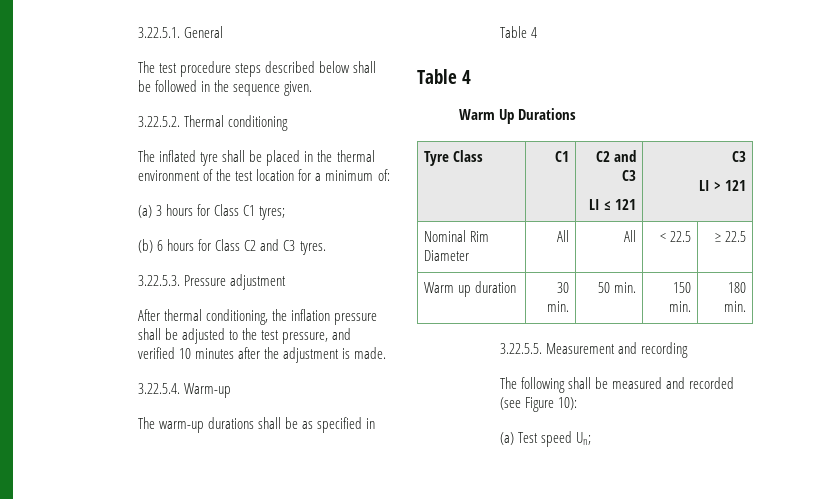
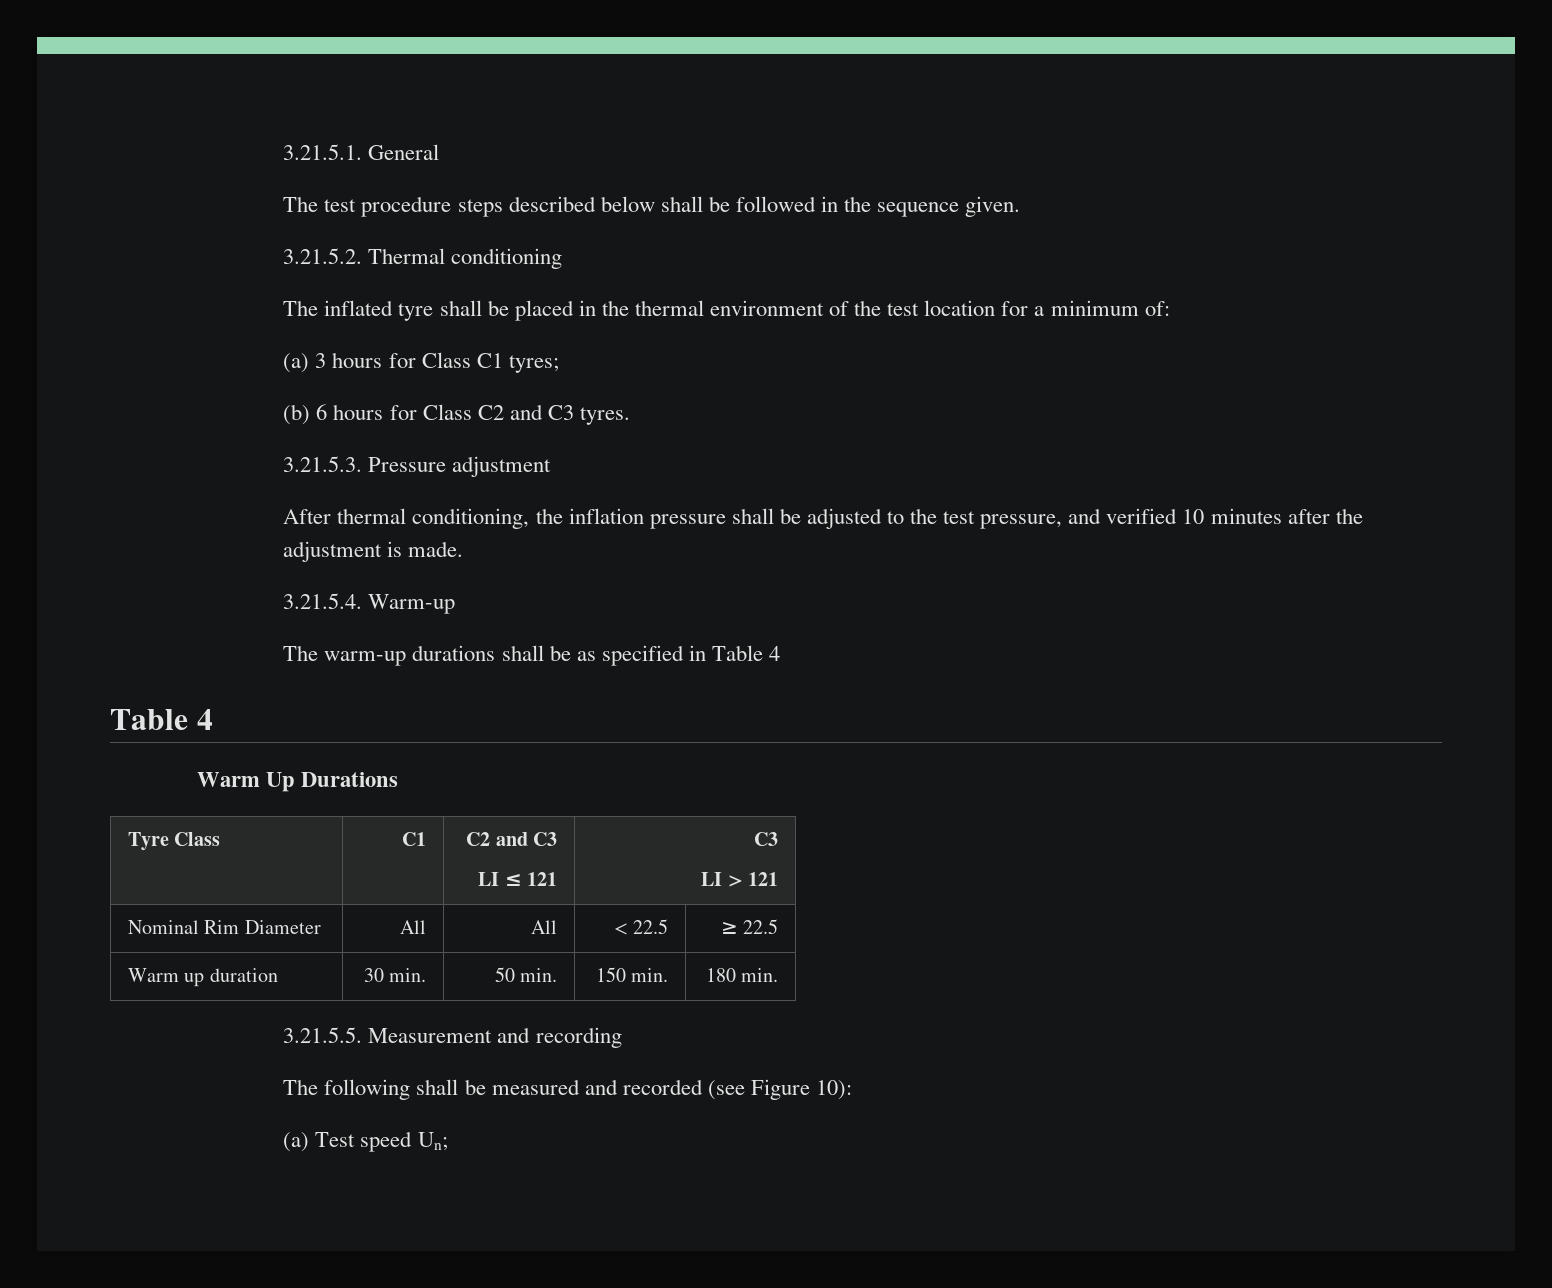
[138,27,181,38] 3.22.5.1. -> [283,144,363,160] 3.21.5.1.
[138,116,181,127] 3.22.5.2. -> [283,248,363,264] 3.21.5.2.
[138,275,181,286] 3.22.5.3. -> [283,456,363,472] 3.21.5.3.
[138,383,181,394] 3.22.5.4. -> [283,593,363,609] 3.21.5.4.
[500,343,543,354] 3.22.5.5. -> [283,1027,363,1043] 3.21.5.5.

